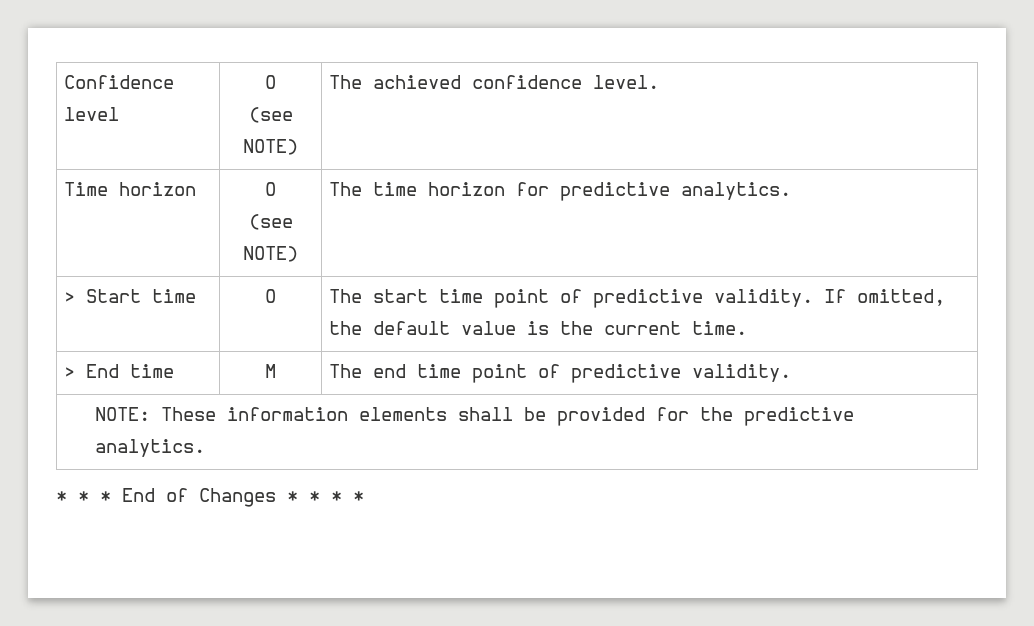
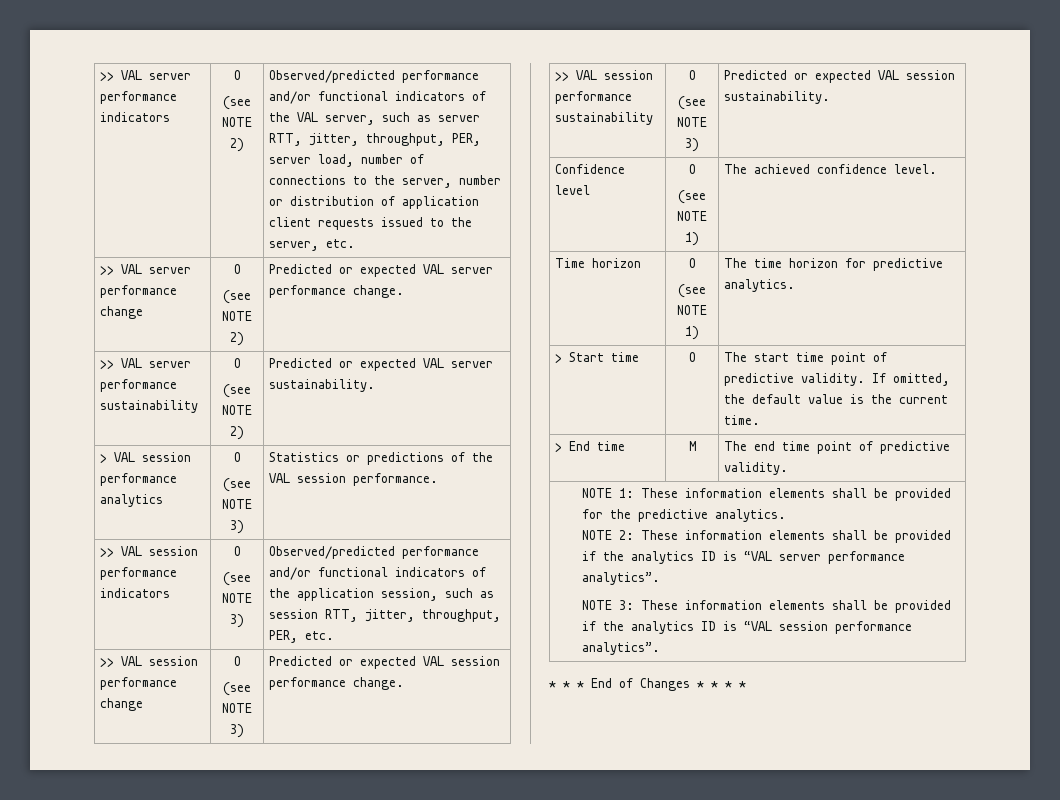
(64, 82) none -> [99,70,191,81] [99,91,177,104] [99,112,170,122] [233,70,241,80] [223,96,251,110] [222,117,252,127] [230,138,244,152] [268,70,479,83] [268,91,486,104] [268,112,480,125] [268,133,481,146] [268,154,424,167] [268,175,501,188] [268,196,479,209] [268,217,472,230] [268,239,355,251] [99,264,191,275] [99,285,177,298] [99,306,143,319] [233,264,241,274] [223,290,251,304] [222,311,252,321] [230,332,244,346] [268,264,493,277] [268,285,404,298] [99,358,191,369] [99,379,177,392] [99,400,198,413] [233,358,241,368] [223,384,251,398] [222,405,252,415] [230,426,244,440] [268,358,493,371] [268,379,375,392] [99,452,191,463] [99,473,177,486] [99,494,163,507] [233,452,241,462] [223,478,251,492] [222,499,252,509] [230,520,244,534] [268,452,493,465] [268,473,438,486] [99,546,198,557] [99,567,177,580] [99,588,170,598] [233,546,241,556] [223,572,251,586] [222,593,252,603] [230,614,244,628] [268,546,479,559] [268,567,486,580] [268,588,494,601] [268,609,501,622] [268,630,334,643] [99,656,198,667] [99,677,177,690] [99,698,143,711] [233,656,241,666] [223,682,251,696] [222,703,252,713] [230,724,244,738] [268,656,500,669] [268,677,404,690] [554,70,653,81] [554,91,632,104] [554,112,653,125] [688,70,696,80] [678,96,706,110] [677,117,707,127] [685,138,699,152] [723,70,955,83] [723,91,830,104] >> VAL server performance indicators | O // (see NOTE 2) | Observed/predicted performance and/or functional indicators of the VAL server, such as server RTT, jitter, throughput, PER, server load, number of connections to the server, number or distribution of application client requests issued to the server, etc. // >> VAL server performance change | O // (see NOTE 2) | Predicted or expected VAL server performance change. // >> VAL server performance sustainability | O // (see NOTE 2) | Predicted or expected VAL server sustainability. // > VAL session performance analytics | O // (see NOTE 3) | Statistics or predictions of the VAL session performance. // >> VAL session performance indicators | O // (see NOTE 3) | Observed/predicted performance and/or functional indicators of the application session, such as session RTT, jitter, throughput, PER, etc. // >> VAL session performance change | O // (see NOTE 3) | Predicted or expected VAL session performance change. // >> VAL session performance sustainability | O // (see NOTE 3) | Predicted or expected VAL session sustainability. //
[243,139,298,155] NOTE) -> [677,211,707,221] [685,232,699,246] NOTE 1)
[243,246,298,262] NOTE) -> [677,305,707,315] [685,326,699,340] NOTE 1)
[94,407,150,421] NOTE: -> [582,488,635,498] NOTE 1:
(205, 448) none -> [582,530,952,543] [582,551,906,564] [582,572,661,585] [582,600,952,613] [582,621,913,634] [582,642,661,655] // NOTE 2: These information elements shall be provided if the analytics ID is “VAL server performance analytics”. // NOTE 3: These information elements shall be provided if the analytics ID is “VAL session performance analytics”.

